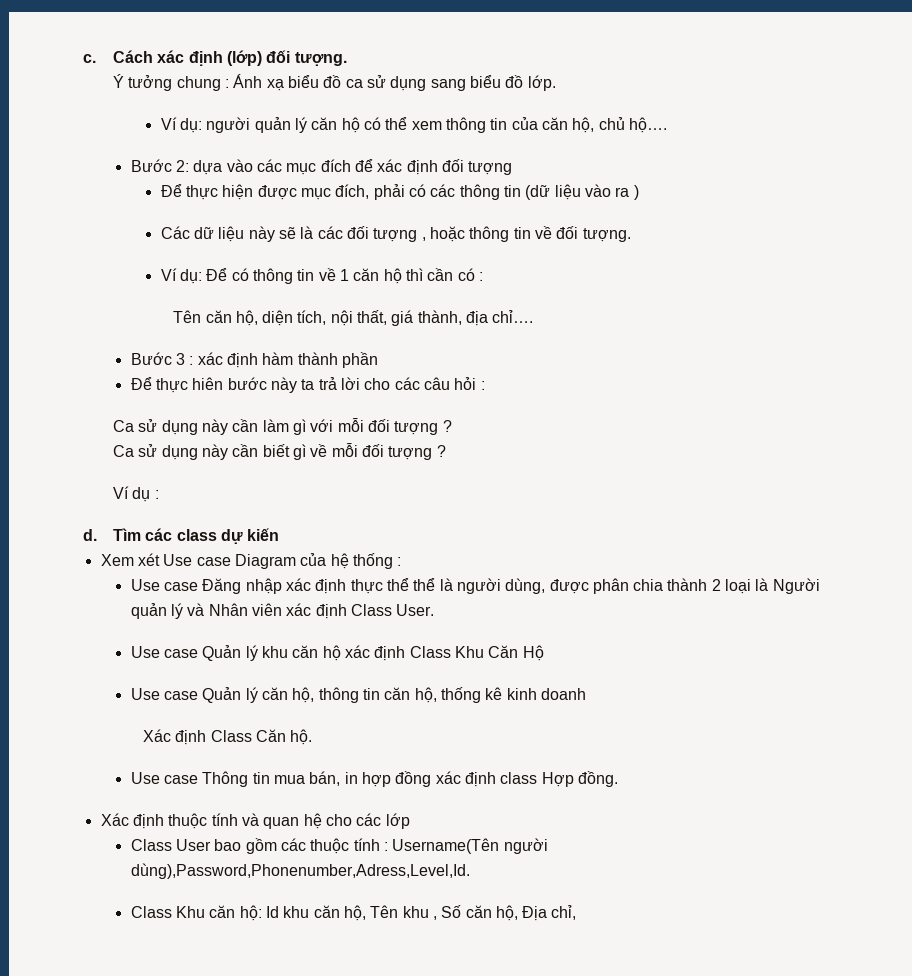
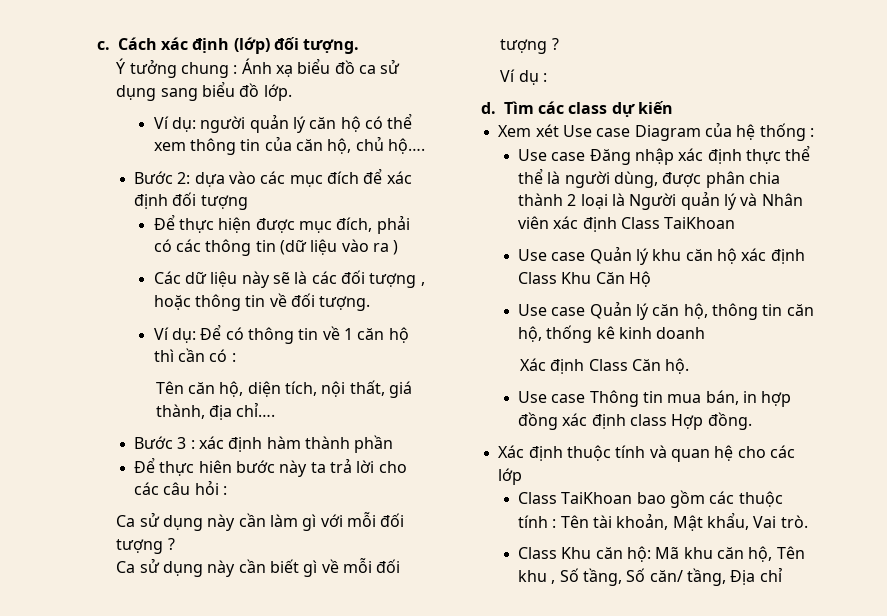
[396,604,435,616] User. -> [664,217,736,229] TaiKhoan
[176,839,212,851] User -> [561,492,633,504] TaiKhoan
[392,838,548,854] [130,863,470,879] Username(Tên người dùng),Password,Phonenumber,Adress,Level,Id. -> [560,512,808,531] Tên tài khoản, Mật khẩu, Vai trò.
[265,906,279,918] Id -> [655,546,680,559] Mã
[465,905,577,921] căn hộ, Địa chỉ, -> [582,567,782,586] tầng, Số căn/ tầng, Địa chỉ

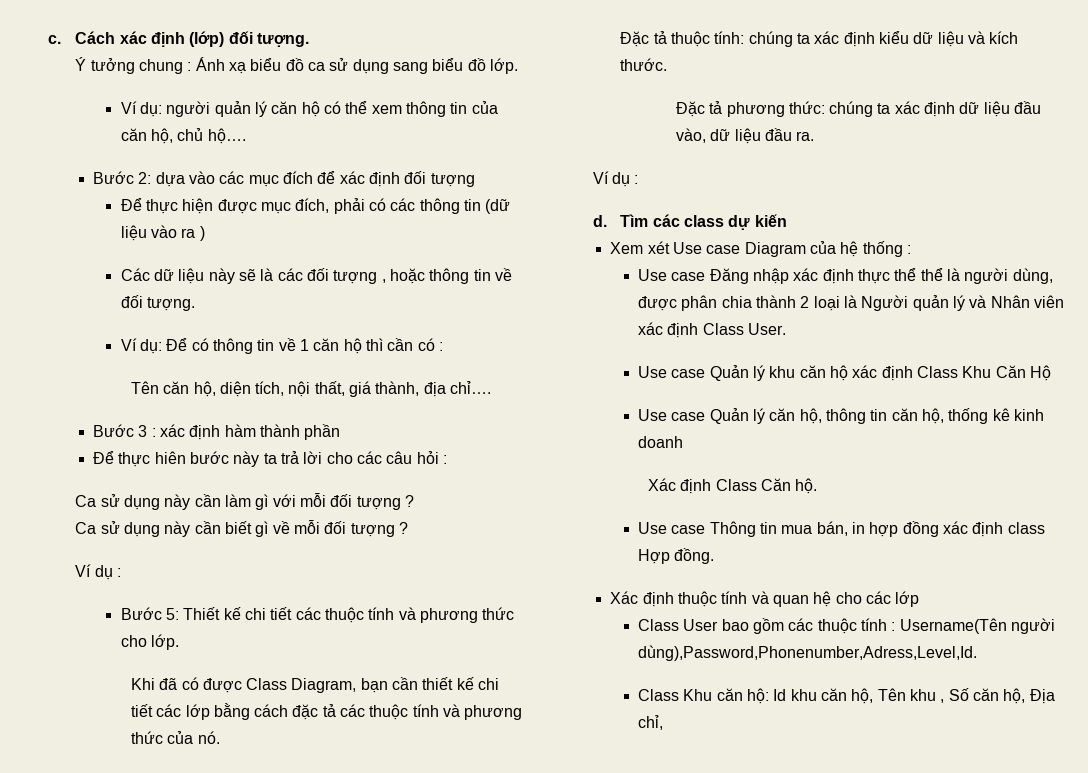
(548, 77) none -> [120,607,515,623] [120,634,180,650] [130,677,500,693] [130,703,523,720] [130,731,220,744] [620,31,1019,47] [620,58,668,71] [675,101,1042,117] [675,128,815,144] [592,171,639,187] // Bước 5: Thiết kế chi tiết các thuộc tính và phương thức cho lớp. // Khi đã có được Class Diagram, bạn cần thiết kế chi tiết các lớp bằng cách đặc tả các thuộc tính và phương thức của nó. // Đặc tả thuộc tính: chúng ta xác định kiểu dữ liệu và kích thước. // Đặc tả phương thức: chúng ta xác định dữ liệu đầu vào, dữ liệu đầu ra. // Ví dụ :
[664,217,736,229] TaiKhoan -> [747,323,786,335] User.
[561,492,633,504] TaiKhoan -> [683,619,719,631] User
[560,512,808,531] Tên tài khoản, Mật khẩu, Vai trò. -> [899,618,1055,634] [638,645,978,661] Username(Tên người dùng),Password,Phonenumber,Adress,Level,Id.
[655,546,680,559] Mã -> [773,689,787,701] Id
[582,567,782,586] tầng, Số căn/ tầng, Địa chỉ -> [972,688,1055,704] [638,715,664,730] căn hộ, Địa chỉ,

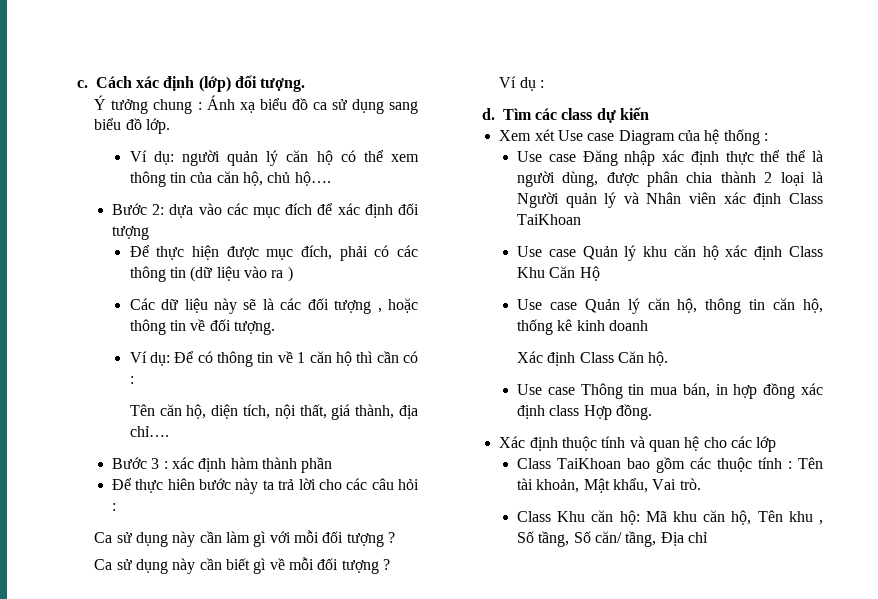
[120,607,515,623] [120,634,180,650] [130,677,500,693] [130,703,523,720] [130,731,220,744] [620,31,1019,47] [620,58,668,71] [675,101,1042,117] [675,128,815,144] [592,171,639,187] // Bước 5: Thiết kế chi tiết các thuộc tính và phương thức cho lớp. // Khi đã có được Class Diagram, bạn cần thiết kế chi tiết các lớp bằng cách đặc tả các thuộc tính và phương thức của nó. // Đặc tả thuộc tính: chúng ta xác định kiểu dữ liệu và kích thước. // Đặc tả phương thức: chúng ta xác định dữ liệu đầu vào, dữ liệu đầu ra. // Ví dụ : -> (545, 84) none
[747,323,786,335] User. -> [516,214,581,225] TaiKhoan
[683,619,719,631] User -> [556,458,621,469] TaiKhoan
[899,618,1055,634] [638,645,978,661] Username(Tên người dùng),Password,Phonenumber,Adress,Level,Id. -> [798,457,823,469] [516,478,701,493] Tên tài khoản, Mật khẩu, Vai trò.
[773,689,787,701] Id -> [645,511,667,522] Mã
[972,688,1055,704] [638,715,664,730] căn hộ, Địa chỉ, -> [538,531,708,547] tầng, Số căn/ tầng, Địa chỉ

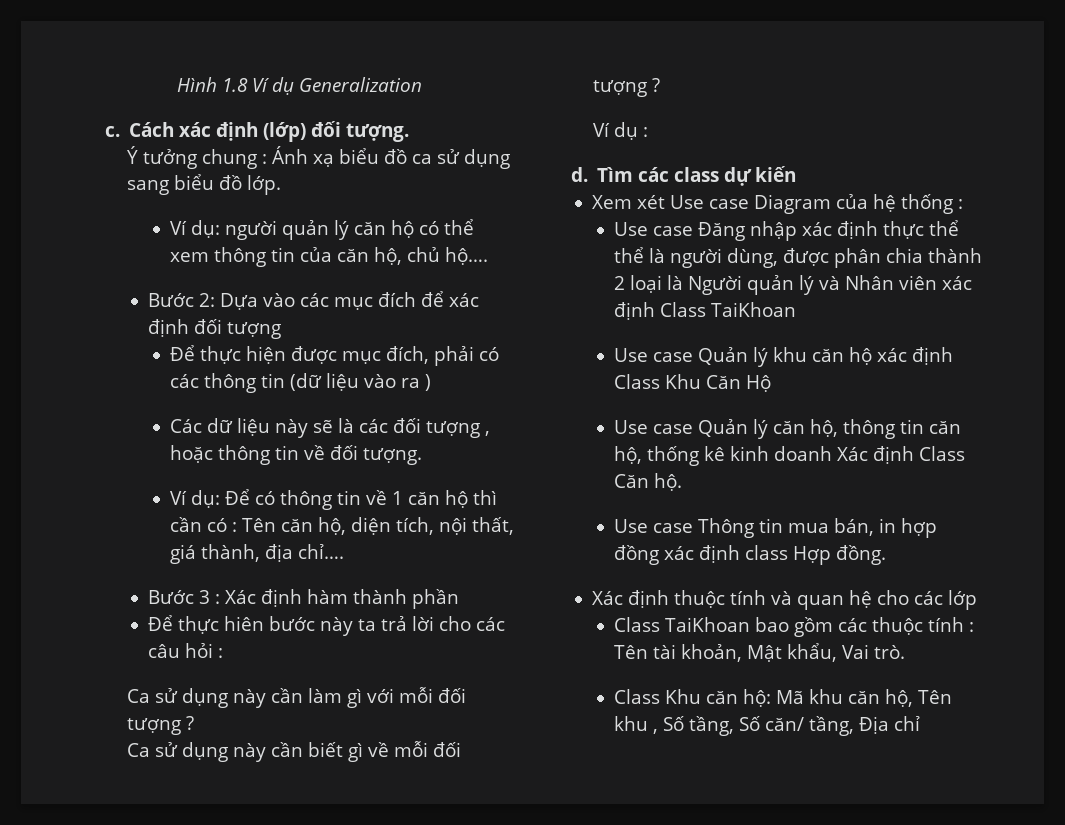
(76, 84) none -> [177,77,422,95] Hình 1.8 Ví dụ Generalization //
[169,204,194,218] dựa -> [219,293,258,310] Dựa
(134, 380) // -> (237, 527) none
[171,457,194,469] xác -> [224,590,256,604] Xác
(648, 325) // -> (832, 453) none

